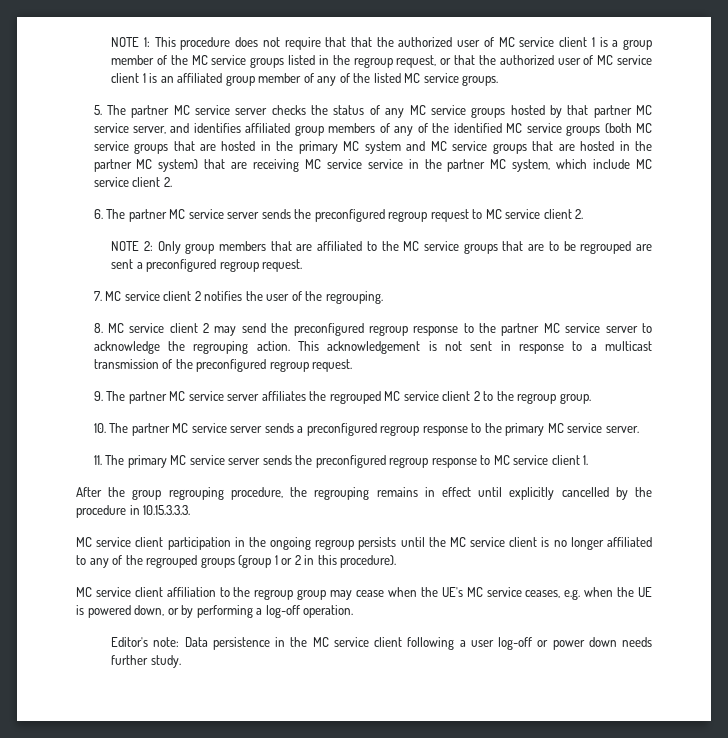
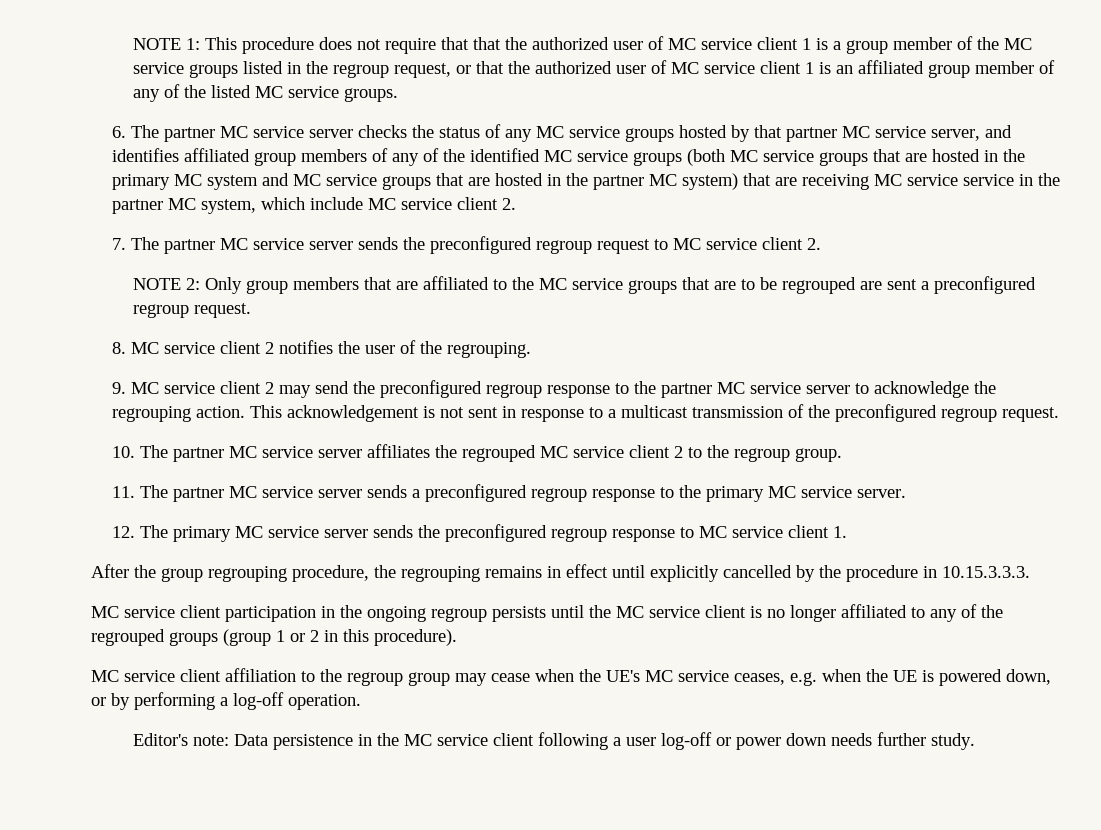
[93,105,102,115] 5. -> [112,126,127,138] 6.
[93,209,103,219] 6. -> [112,238,127,250] 7.
[93,291,102,301] 7. -> [112,342,127,354] 8.
[93,323,103,333] 8. -> [112,382,127,394] 9.
[93,391,103,401] 9. -> [112,446,136,458] 10.
[93,423,106,433] 10. -> [112,486,136,498] 11.
[93,455,102,465] 11. -> [112,526,136,538] 12.

